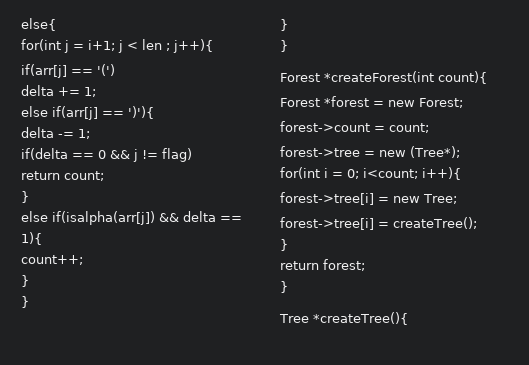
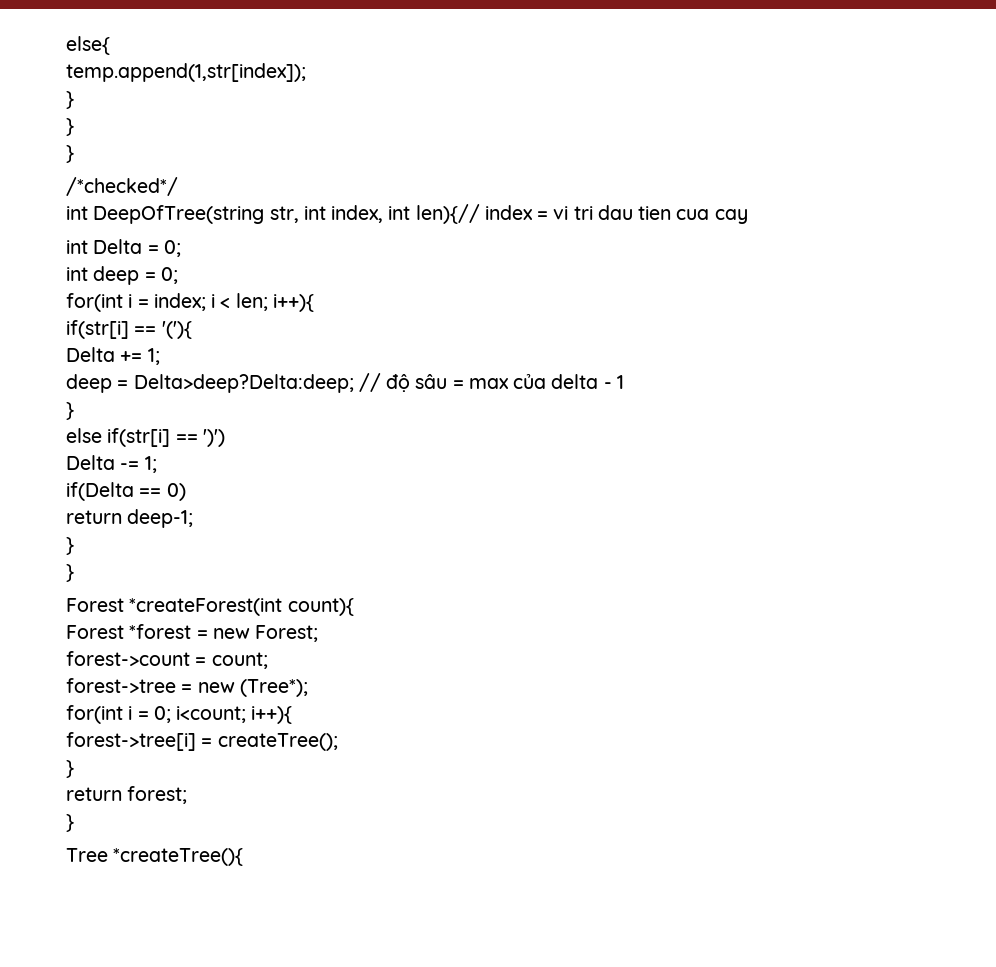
[21,39,213,53] [21,64,115,78] [21,85,96,97] [21,106,154,120] [21,127,90,139] [21,148,192,162] [21,171,104,181] [21,191,29,203] [21,211,242,225] [21,232,42,245] [21,255,83,265] [21,275,29,287] [21,296,29,308] for(int j = i+1; j < len ; j++){ // if(arr[j] == '(') // delta += 1; // else if(arr[j] == ')'){ // delta -= 1; // if(delta == 0 && j != flag) // return count; // } // else if(isalpha(arr[j]) && delta == 1){ // count++; // } // } -> [66,63,306,82] [66,91,74,109] [66,118,74,136] [66,145,74,163] [66,177,178,196] [66,204,748,224] [66,239,181,257] [66,266,178,285] [66,293,314,312] [66,320,192,339] [66,347,160,365] [66,373,624,393] [66,402,74,420] [66,428,225,447] [66,455,157,473] [66,482,186,501] [66,509,194,528] temp.append(1,str[index]); // } // } // } // /*checked*/ // int DeepOfTree(string str, int index, int len){// index = vi tri dau tien cua cay // int Delta = 0; // int deep = 0; // for(int i = index; i < len; i++){ // if(str[i] == '('){ // Delta += 1; // deep = Delta>deep?Delta:deep; // độ sâu = max của delta - 1 // } // else if(str[i] == ')') // Delta -= 1; // if(Delta == 0) // return deep-1;
[280,192,457,205] // forest->tree[i] = new Tree; -> (293, 715) none

